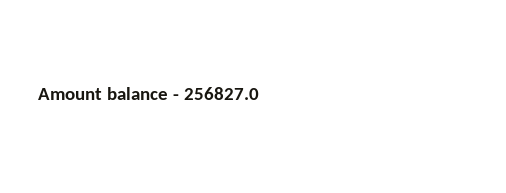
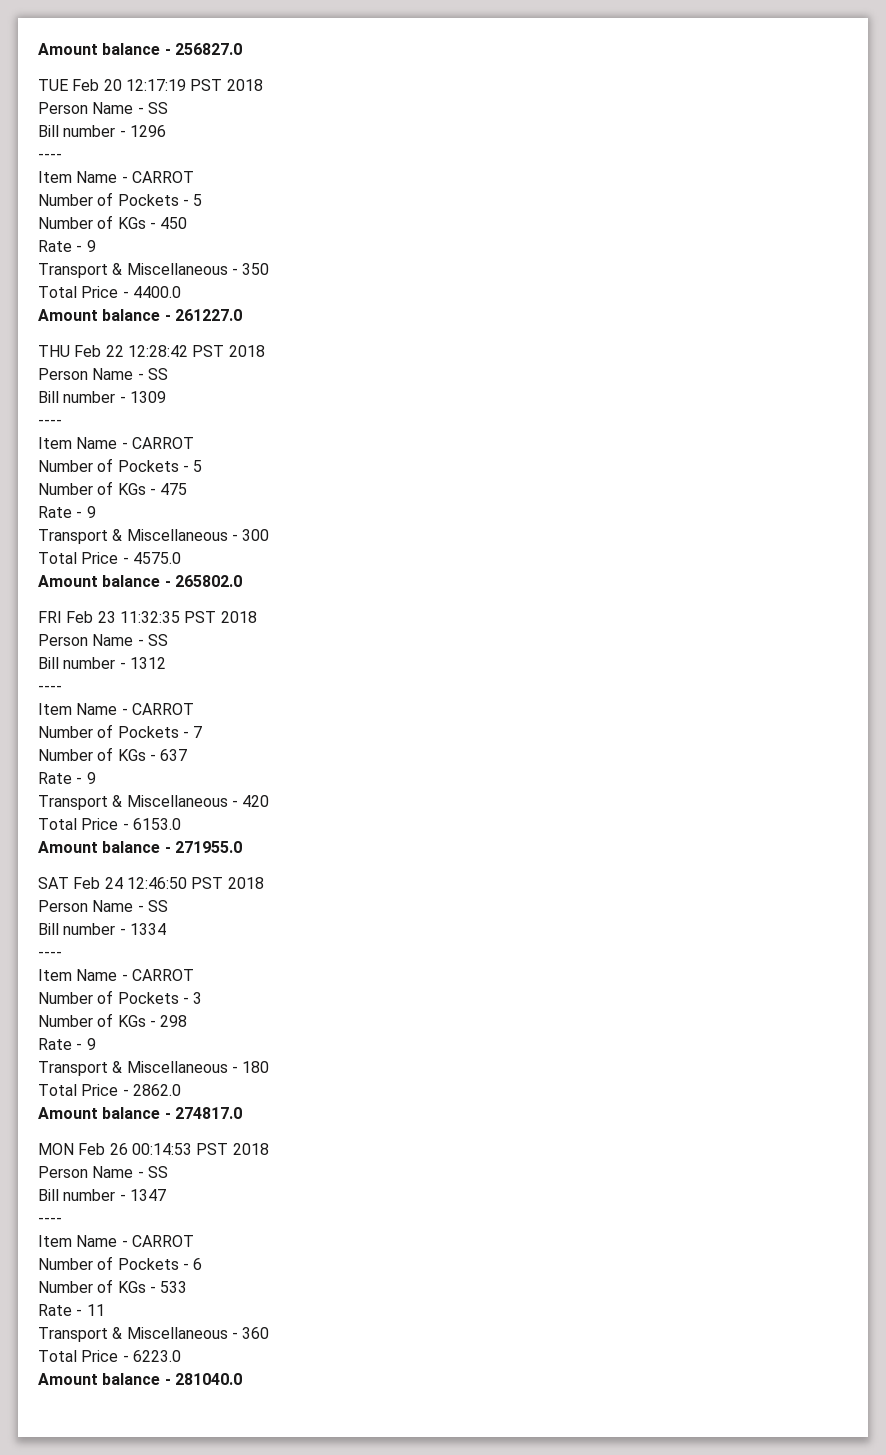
(259, 93) none -> [38,79,263,91] [38,102,168,114] [38,125,166,137] [38,153,62,160] [38,171,194,183] [38,192,203,206] [38,215,188,229] [38,240,96,252] [38,263,270,278] [38,286,181,298] [38,309,242,321] [38,345,265,357] [38,368,168,380] [38,391,166,403] [38,419,62,426] [38,437,194,449] [38,458,203,472] [38,481,188,495] [38,506,96,518] [38,529,270,544] [38,552,181,564] [38,575,242,587] [38,611,257,623] [38,634,168,646] [38,657,166,669] [38,685,62,692] [38,703,194,715] [38,724,203,738] [38,747,188,761] [38,772,96,784] [38,795,270,810] [38,818,181,830] [38,841,242,853] [38,877,264,889] [38,900,168,912] [38,923,166,935] [38,951,62,958] [38,969,194,981] [38,990,203,1004] [38,1013,188,1027] [38,1038,96,1050] [38,1061,270,1076] [38,1084,181,1096] [38,1107,242,1119] [38,1143,269,1155] [38,1166,168,1178] [38,1189,166,1201] [38,1217,62,1224] [38,1235,194,1247] [38,1256,203,1270] [38,1279,188,1293] [38,1304,105,1316] [38,1327,270,1342] [38,1350,181,1362] [38,1373,242,1385] // TUE Feb 20 12:17:19 PST 2018 // Person Name - SS // Bill number - 1296 // ---- // Item Name - CARROT // Number of Pockets - 5 // Number of KGs - 450 // Rate - 9 // Transport & Miscellaneous - 350 // Total Price - 4400.0 // Amount balance - 261227.0 // THU Feb 22 12:28:42 PST 2018 // Person Name - SS // Bill number - 1309 // ---- // Item Name - CARROT // Number of Pockets - 5 // Number of KGs - 475 // Rate - 9 // Transport & Miscellaneous - 300 // Total Price - 4575.0 // Amount balance - 265802.0 // FRI Feb 23 11:32:35 PST 2018 // Person Name - SS // Bill number - 1312 // ---- // Item Name - CARROT // Number of Pockets - 7 // Number of KGs - 637 // Rate - 9 // Transport & Miscellaneous - 420 // Total Price - 6153.0 // Amount balance - 271955.0 // SAT Feb 24 12:46:50 PST 2018 // Person Name - SS // Bill number - 1334 // ---- // Item Name - CARROT // Number of Pockets - 3 // Number of KGs - 298 // Rate - 9 // Transport & Miscellaneous - 180 // Total Price - 2862.0 // Amount balance - 274817.0 // MON Feb 26 00:14:53 PST 2018 // Person Name - SS // Bill number - 1347 // ---- // Item Name - CARROT // Number of Pockets - 6 // Number of KGs - 533 // Rate - 11 // Transport & Miscellaneous - 360 // Total Price - 6223.0 // Amount balance - 281040.0

